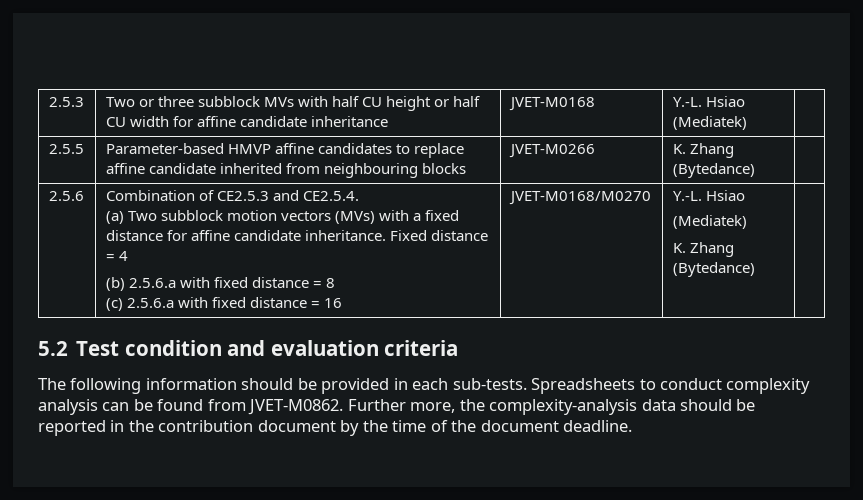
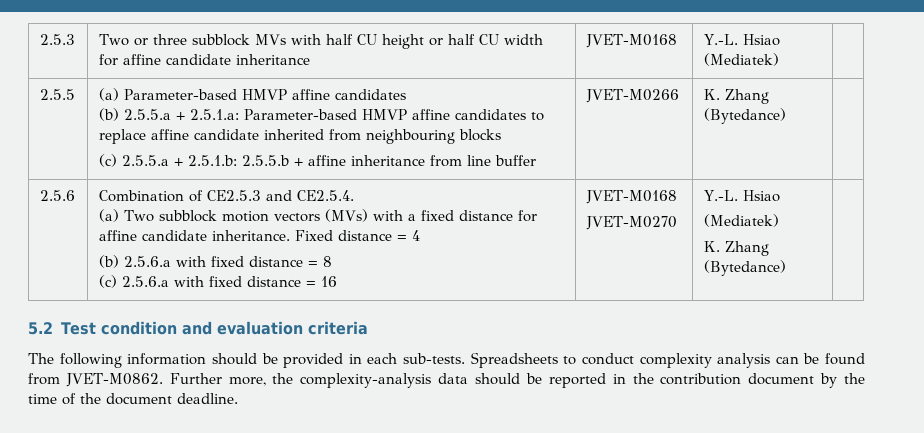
(84, 149) none -> [98,88,406,101] [98,108,239,121] (a) Parameter-based HMVP affine candidates // (b) 2.5.5.a + 2.5.1.a:
(466, 168) none -> [98,154,536,167] // (c) 2.5.5.a + 2.5.1.b: 2.5.5.b + affine inheritance from line buffer
[508,191,651,205] JVET-M0168/M0270 -> [585,190,677,204] [585,216,677,230] JVET-M0168 // JVET-M0270

